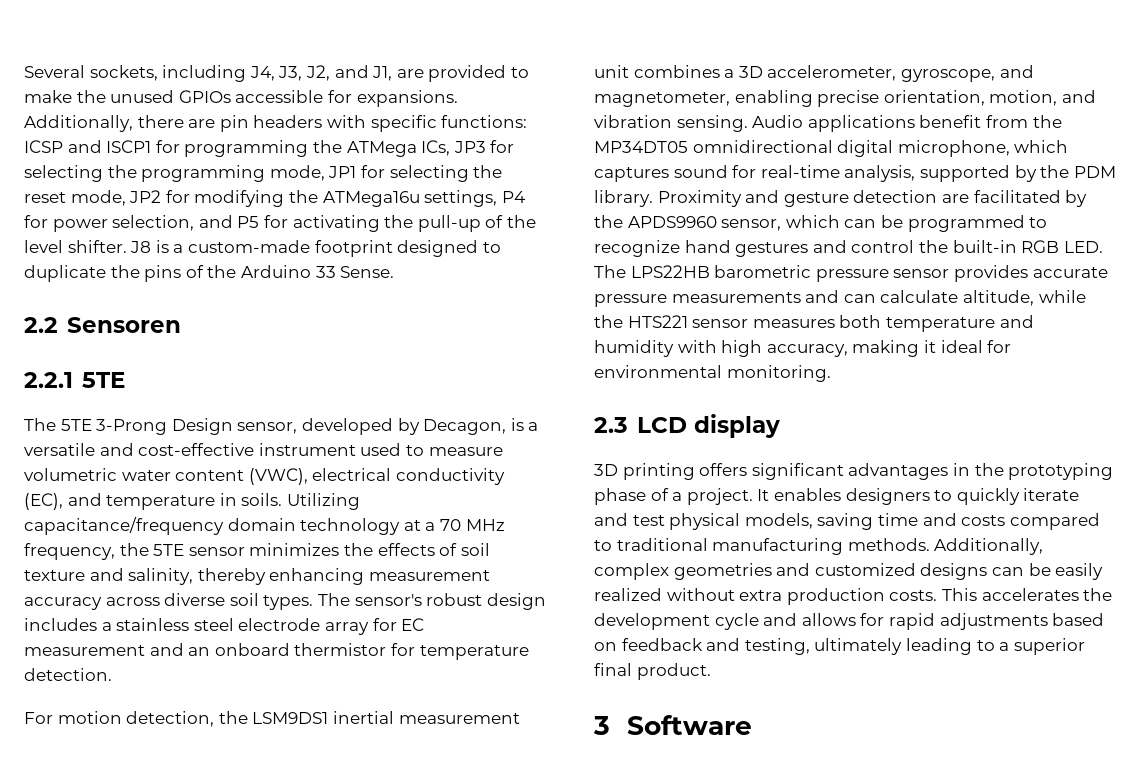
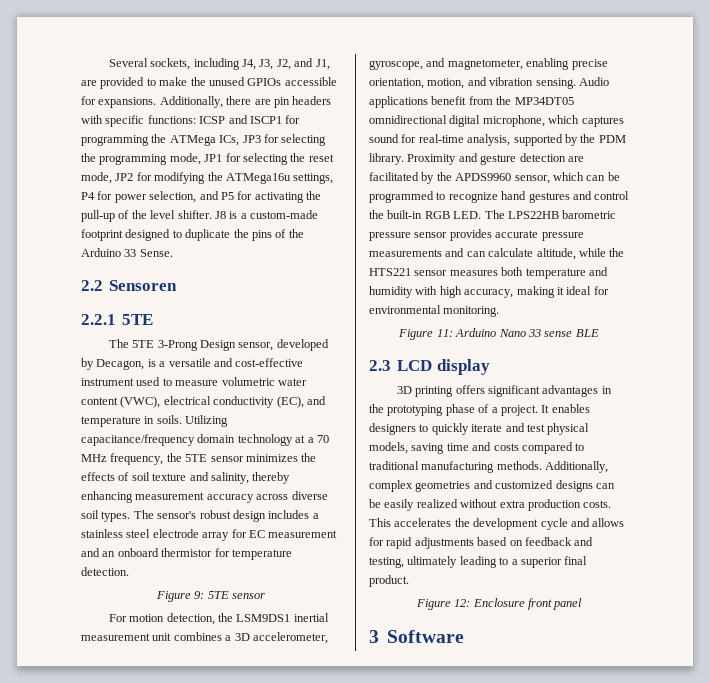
(112, 674) none -> [155,591,266,602] // Figure 9: 5TE sensor
(831, 373) none -> [398,328,599,340] // Figure 11: Arduino Nano 33 sense BLE
(711, 671) none -> [415,598,583,610] // Figure 12: Enclosure front panel

